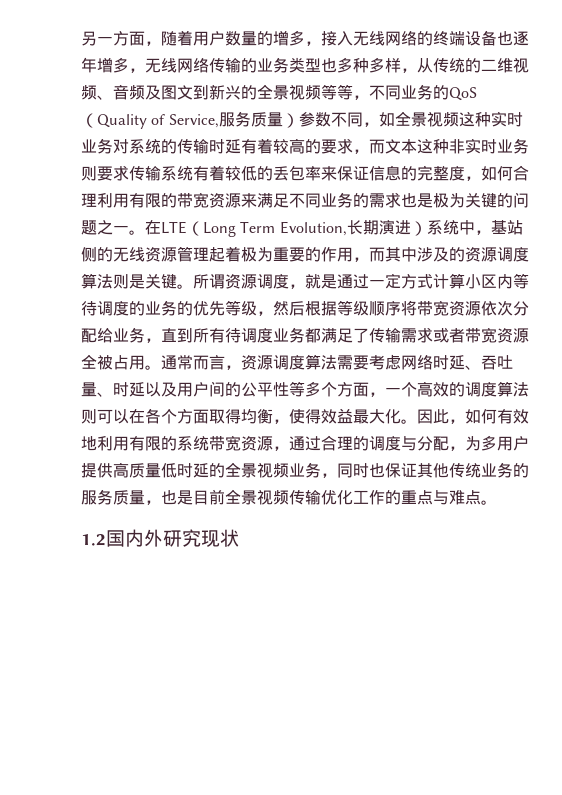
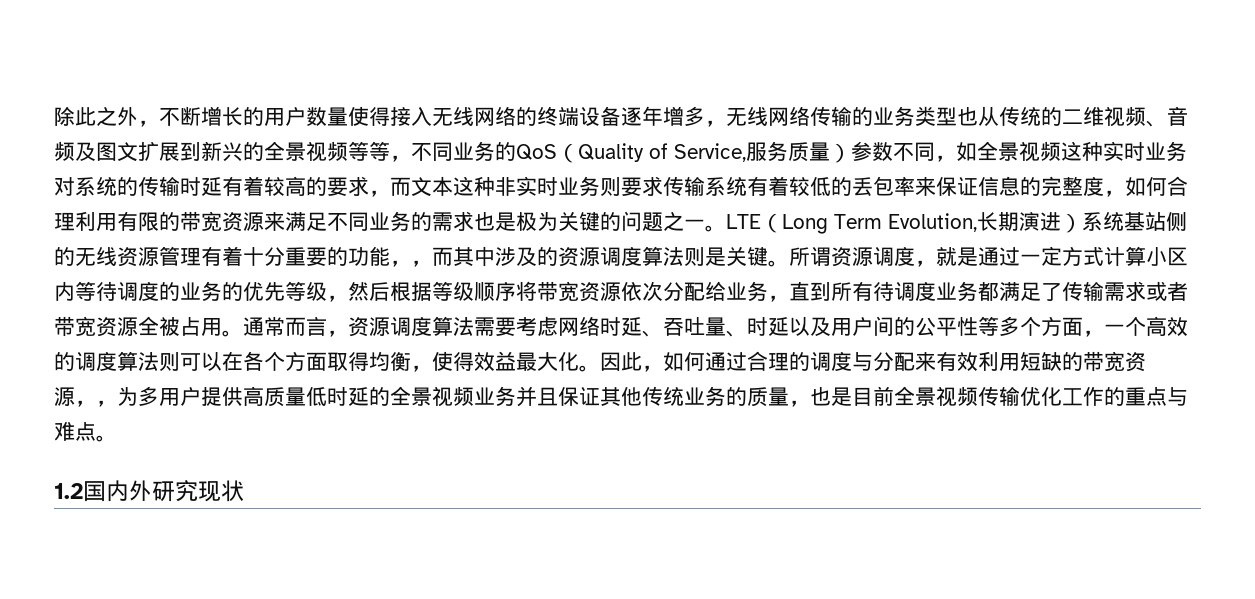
[81,30,321,46] 另一方面，随着用户数量的增多， -> [54,106,390,127] 除此之外，不断增长的用户数量使得
[497,31,513,46] 也 -> (621, 116) none
[337,57,417,73] 多种多样， -> (978, 116) none
(193, 92) none -> [138,141,180,161] 扩展
[145,220,161,235] 在 -> (726, 228) none
[458,220,491,235] 中， -> (1124, 221) none
[209,246,353,262] 起着极为重要的作用 -> [201,246,411,267] 有着十分重要的功能，
[497,409,529,424] [81,435,289,451] 有效地利用有限的系统带宽资源， -> (705, 361) none
(449, 443) none -> [915,351,1146,372] [54,387,96,407] 来有效利用短缺的带宽资源，
[321,463,385,478] ，同时也 -> [516,386,558,407] 并且
[81,489,113,505] 服务 -> (747, 396) none

